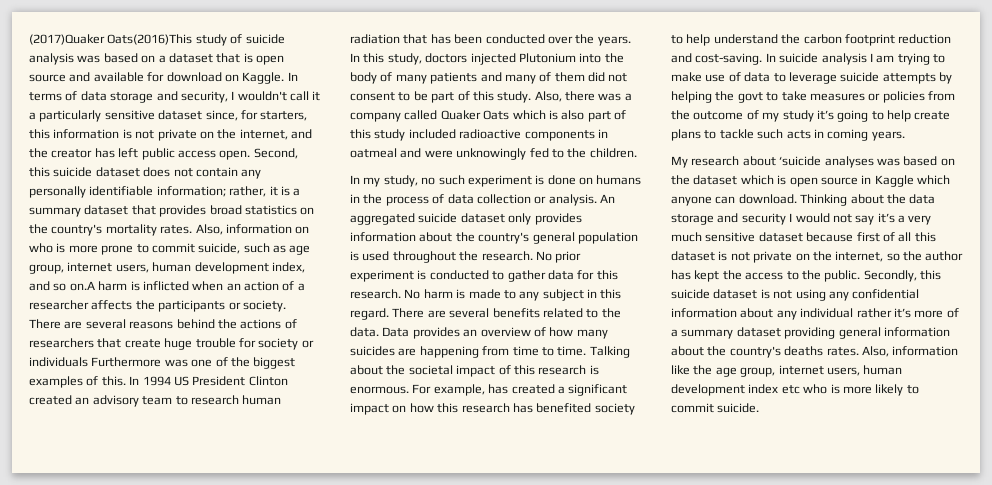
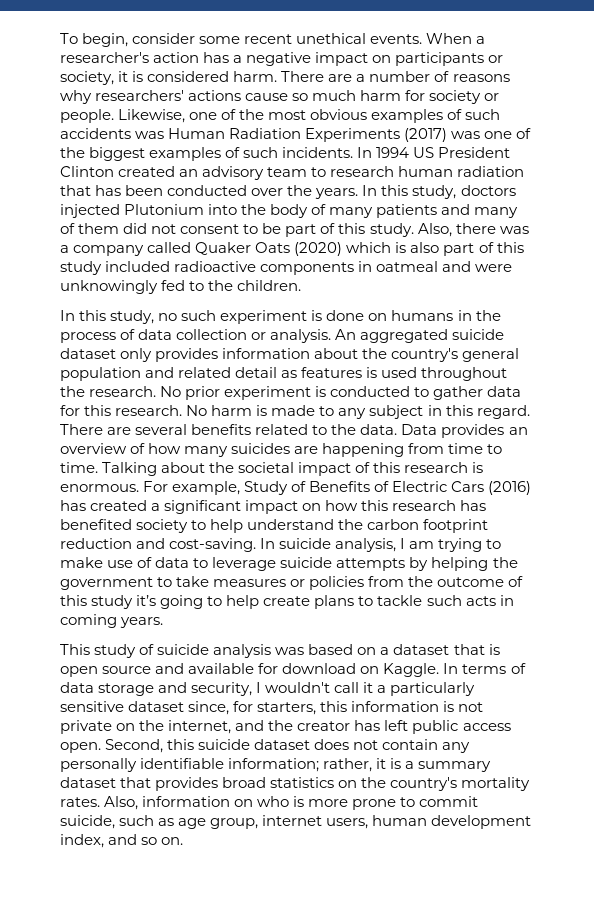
[29,34,193,45] (2017)Quaker Oats(2016)This -> [60,33,486,47] [60,52,504,66] [60,71,510,85] [60,90,500,104] [60,109,501,123] [60,128,532,142] [60,147,511,161] [60,166,525,180] [60,185,516,199] [60,204,519,218] [60,223,529,237] [60,242,524,256] [60,261,513,275] [60,280,302,294] [60,310,501,324] [60,329,505,343] [60,348,520,362] [60,367,508,381] [60,386,522,400] [60,405,530,419] [60,424,528,438] [60,443,503,457] [60,462,484,476] [60,481,532,495] [60,500,487,514] [60,519,489,533] [60,538,502,552] [60,557,518,571] [60,576,524,590] [60,595,514,609] [60,614,164,628] [60,644,90,655] To begin, consider some recent unethical events. When a researcher's action has a negative impact on participants or society, it is considered harm. There are a number of reasons why researchers' actions cause so much harm for society or people. Likewise, one of the most obvious examples of such accidents was Human Radiation Experiments (2017) was one of the biggest examples of such incidents. In 1994 US President Clinton created an advisory team to research human radiation that has been conducted over the years. In this study, doctors injected Plutonium into the body of many patients and many of them did not consent to be part of this study. Also, there was a company called Quaker Oats (2020) which is also part of this study included radioactive components in oatmeal and were unknowingly fed to the children. // In this study, no such experiment is done on humans in the process of data collection or analysis. An aggregated suicide dataset only provides information about the country's general population and related detail as features is used throughout the research. No prior experiment is conducted to gather data for this research. No harm is made to any subject in this regard. There are several benefits related to the data. Data provides an overview of how many suicides are happening from time to time. Talking about the societal impact of this research is enormous. For example, Study of Benefits of Electric Cars (2016) has created a significant impact on how this research has benefited society to help understand the carbon footprint reduction and cost-saving. In suicide analysis, I am trying to make use of data to leverage suicide attempts by helping the government to take measures or policies from the outcome of this study it’s going to help create plans to tackle such acts in coming years. // This
[69,281,305,291] [29,300,286,312] [29,319,297,329] [29,338,314,350] [29,357,296,369] [29,376,288,388] [29,395,282,407] [350,34,631,46] [350,53,624,65] [350,72,628,84] [350,91,632,103] [350,110,626,122] [350,129,608,141] [350,148,637,160] [350,175,642,187] [350,194,615,206] [350,213,582,225] [350,232,638,244] [350,251,582,263] [350,270,618,282] [350,289,622,301] [350,308,621,320] [350,327,608,339] [350,346,630,358] [350,365,599,377] [350,384,628,396] [350,403,635,415] [671,34,952,46] [671,53,945,65] [671,72,952,84] [671,91,955,103] [671,110,951,122] [671,129,905,141] [671,156,955,168] [671,175,950,187] [671,194,936,206] [671,213,932,225] [671,232,936,242] [671,251,964,263] [671,270,941,282] [671,289,920,301] [671,308,959,320] [671,327,950,339] [671,346,959,358] [671,365,903,377] [671,384,919,396] [671,403,760,413] on.A harm is inflicted when an action of a researcher affects the participants or society. There are several reasons behind the actions of researchers that create huge trouble for society or individuals Furthermore was one of the biggest examples of this. In 1994 US President Clinton created an advisory team to research human radiation that has been conducted over the years. In this study, doctors injected Plutonium into the body of many patients and many of them did not consent to be part of this study. Also, there was a company called Quaker Oats which is also part of this study included radioactive components in oatmeal and were unknowingly fed to the children. // In my study, no such experiment is done on humans in the process of data collection or analysis. An aggregated suicide dataset only provides information about the country's general population is used throughout the research. No prior experiment is conducted to gather data for this research. No harm is made to any subject in this regard. There are several benefits related to the data. Data provides an overview of how many suicides are happening from time to time. Talking about the societal impact of this research is enormous. For example, has created a significant impact on how this research has benefited society to help understand the carbon footprint reduction and cost-saving. In suicide analysis I am trying to make use of data to leverage suicide attempts by helping the govt to take measures or policies from the outcome of my study it’s going to help create plans to tackle such acts in coming years. // My research about ‘suicide analyses was based on the dataset which is open source in Kaggle which anyone can download. Thinking about the data storage and security I would not say it’s a very much sensitive dataset because first of all this dataset is not private on the internet, so the author has kept the access to the public. Secondly, this suicide dataset is not using any confidential information about any individual rather it’s more of a summary dataset providing general information about the country's deaths rates. Also, information like the age group, internet users, human development index etc who is more likely to commit suicide. -> [161,837,184,845] on.

